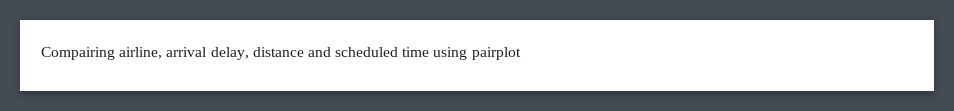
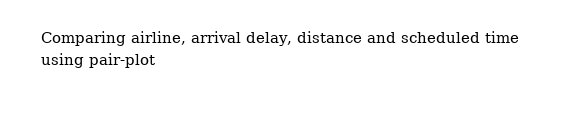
[41,47,115,60] Compairing -> [41,31,126,46] Comparing
[471,47,521,60] pairplot -> [89,53,155,68] pair-plot

